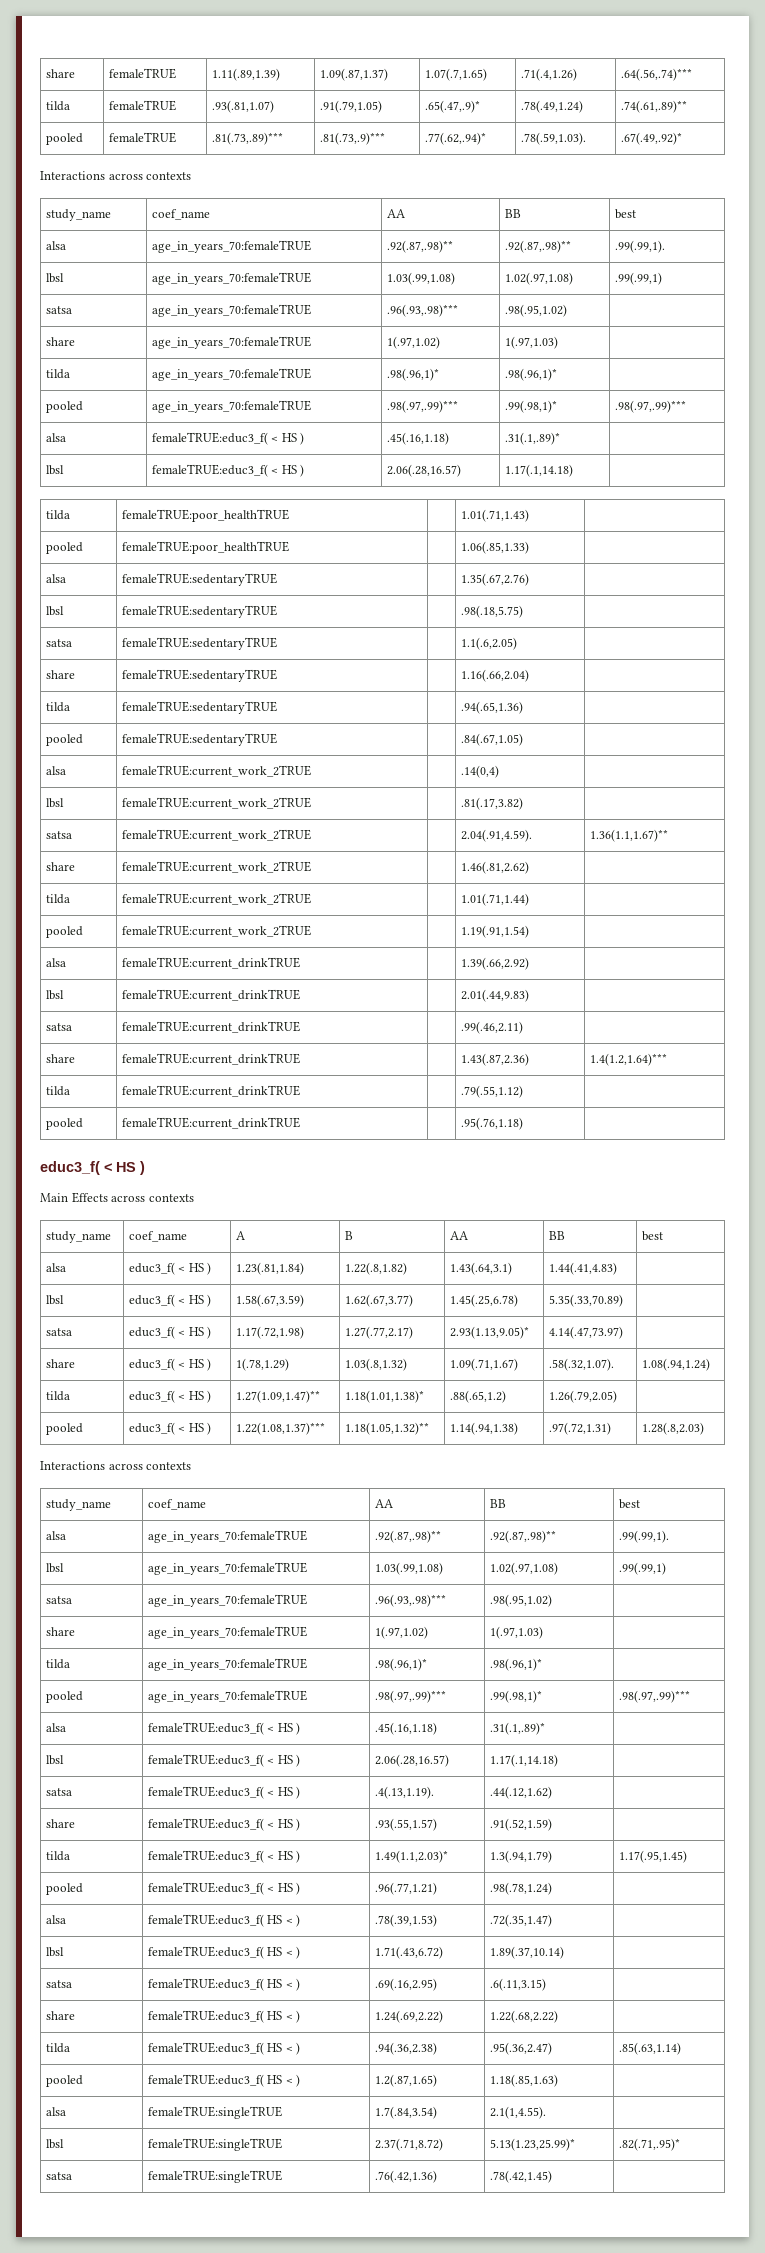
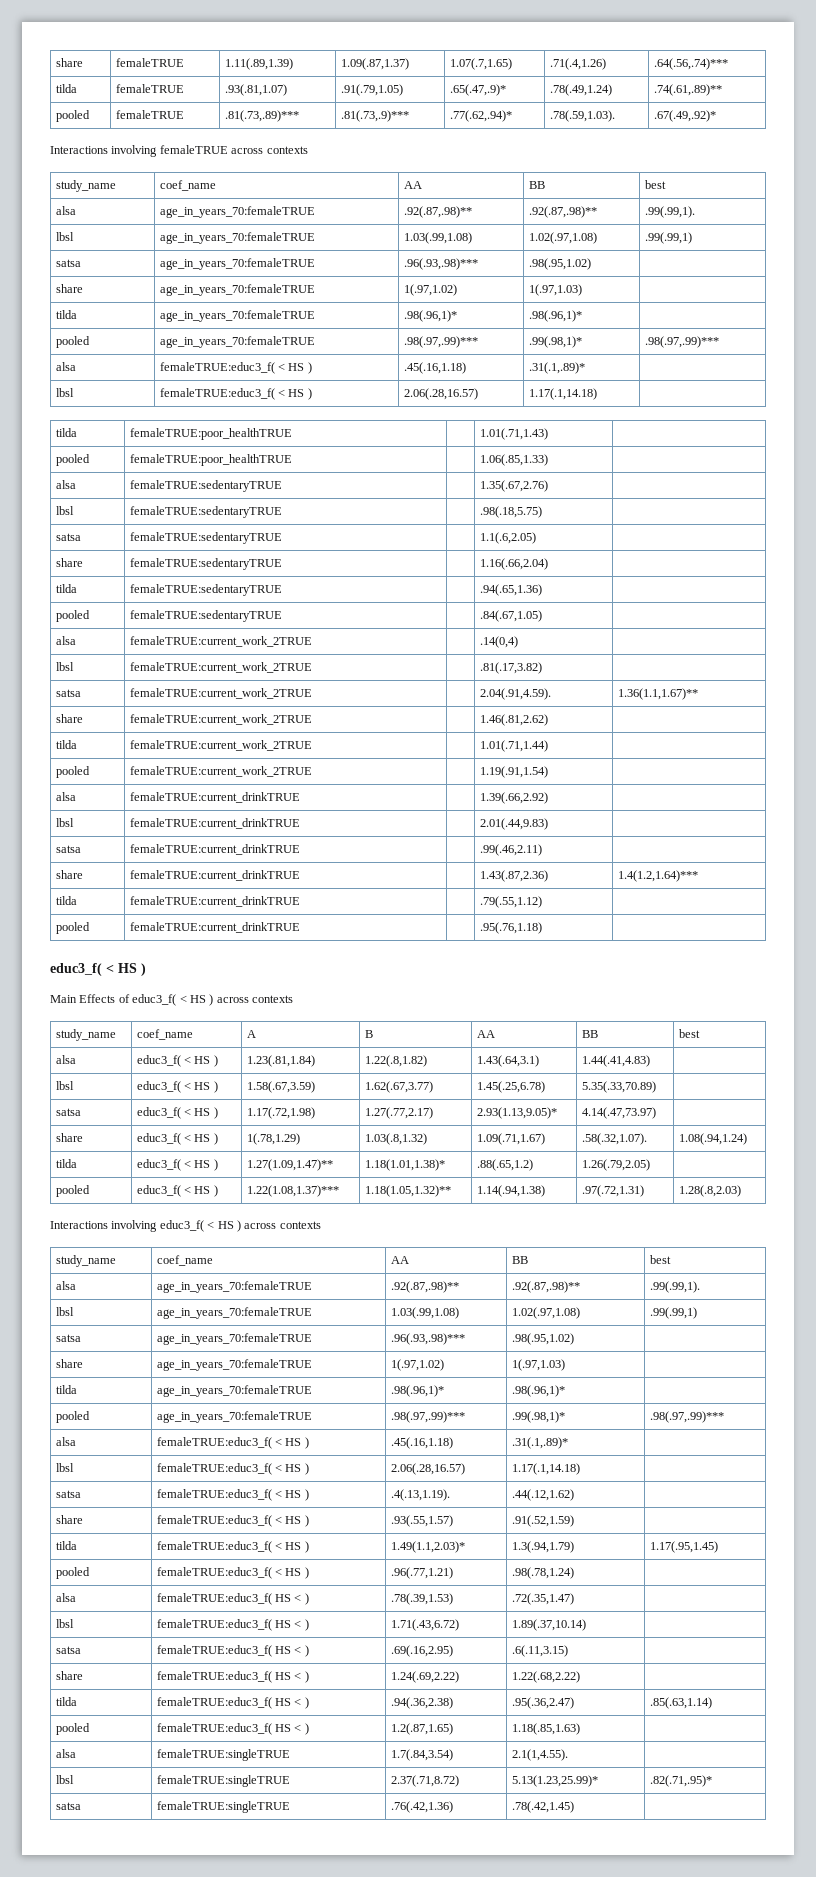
(105, 175) none -> [111,145,228,157] involving femaleTRUE
(108, 1197) none -> [118,994,214,1006] of educ3_f( < HS )
(105, 1465) none -> [111,1220,241,1232] involving educ3_f( < HS )

